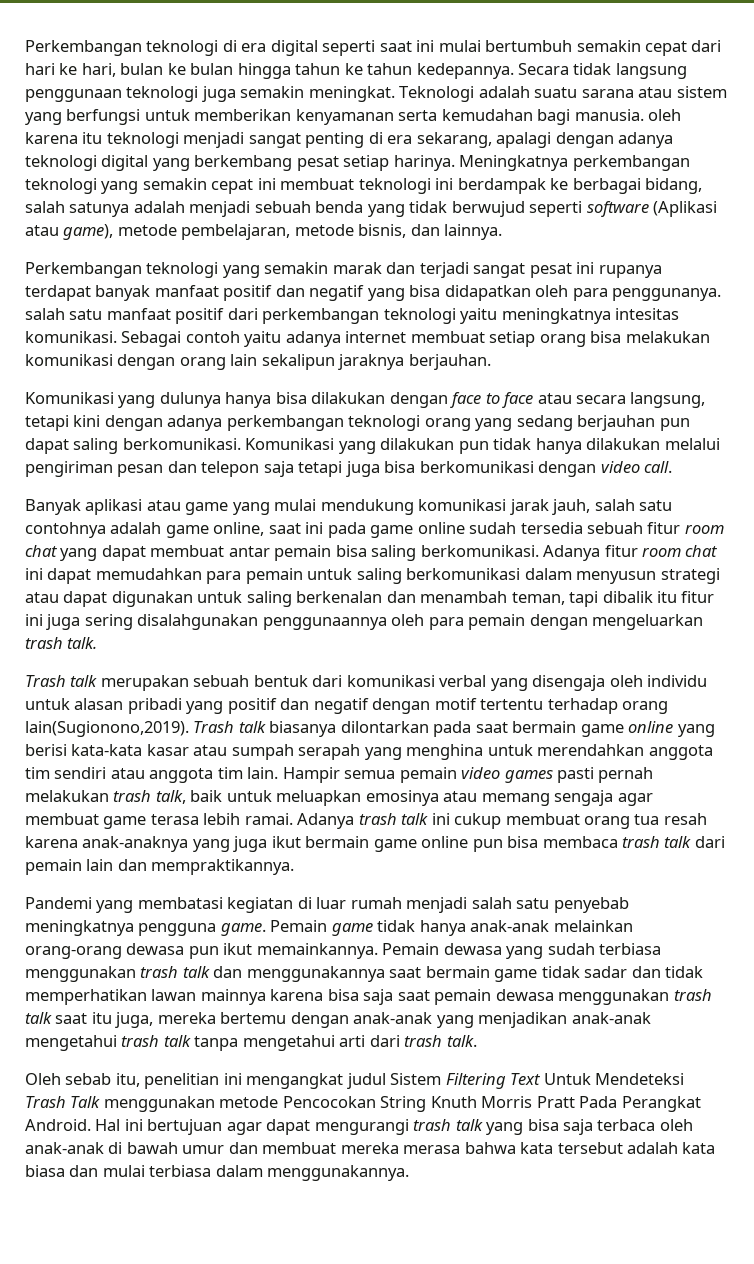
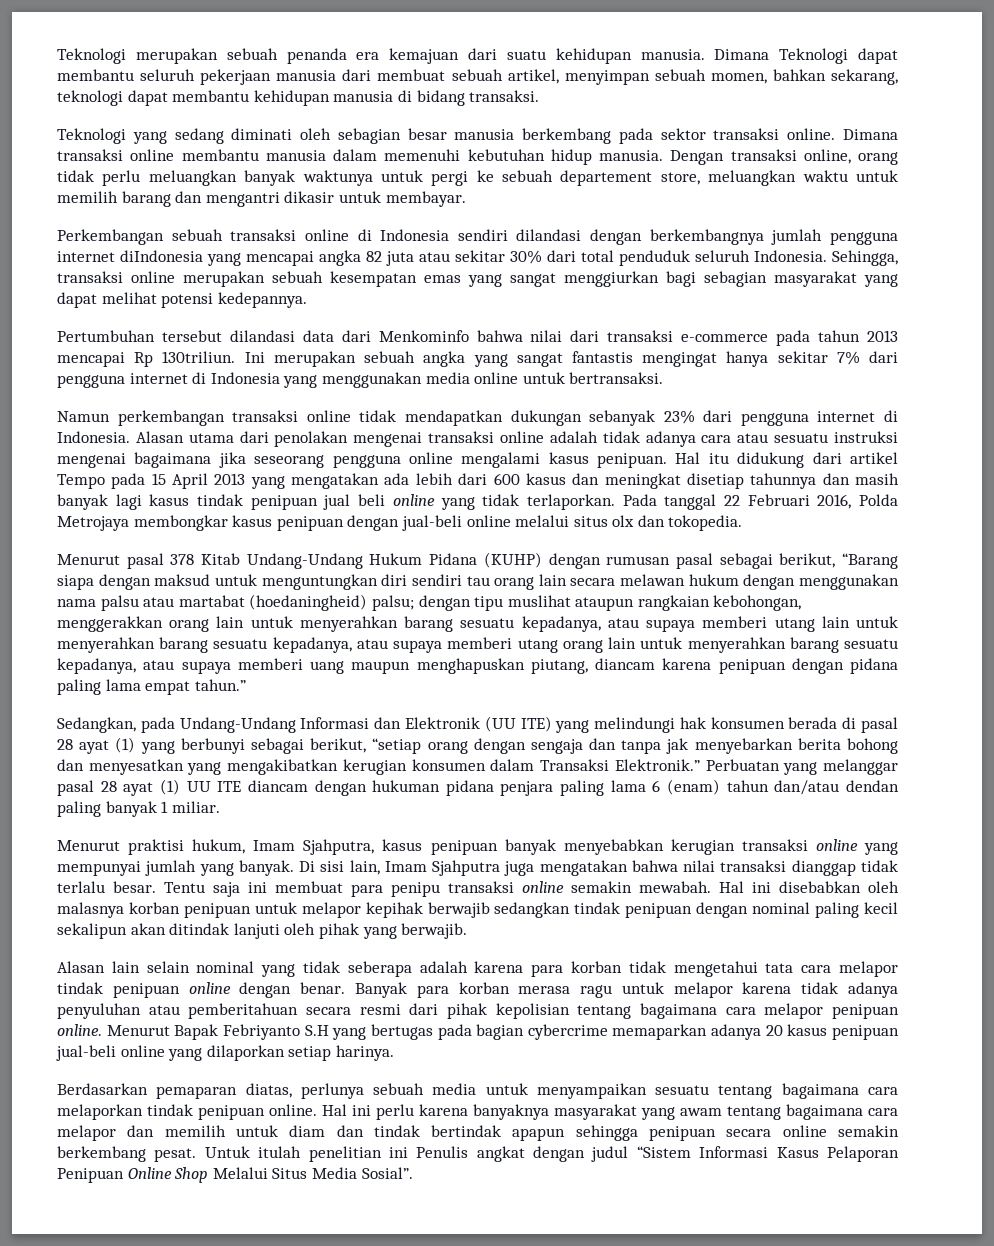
[25,40,722,56] [25,63,687,79] [25,86,727,102] [25,109,682,125] [25,132,674,148] [25,155,690,171] [25,178,703,194] [25,201,718,217] [25,224,503,240] [25,262,662,278] [25,285,722,301] [25,308,680,324] [25,331,710,347] [25,354,491,370] [25,392,706,408] [25,415,690,431] [25,438,720,454] [25,461,673,477] [25,499,673,515] [25,522,724,538] [25,545,718,561] [25,568,720,584] [25,591,715,607] [25,614,704,630] [25,637,98,649] [25,675,708,691] [25,698,669,714] [25,721,715,737] [25,744,713,760] [25,767,654,783] [25,790,653,806] [25,813,707,829] [25,836,725,852] [25,859,295,875] [25,897,629,913] [25,920,633,936] [25,943,662,959] [25,966,704,982] [25,989,712,1005] [25,1012,651,1028] [25,1035,477,1051] [25,1073,685,1089] [25,1096,701,1112] [25,1119,693,1135] [25,1142,716,1154] [25,1165,410,1181] Perkembangan teknologi di era digital seperti saat ini mulai bertumbuh semakin cepat dari hari ke hari, bulan ke bulan hingga tahun ke tahun kedepannya. Secara tidak langsung penggunaan teknologi juga semakin meningkat. Teknologi adalah suatu sarana atau sistem yang berfungsi untuk memberikan kenyamanan serta kemudahan bagi manusia. oleh karena itu teknologi menjadi sangat penting di era sekarang, apalagi dengan adanya teknologi digital yang berkembang pesat setiap harinya. Meningkatnya perkembangan teknologi yang semakin cepat ini membuat teknologi ini berdampak ke berbagai bidang, salah satunya adalah menjadi sebuah benda yang tidak berwujud seperti software (Aplikasi atau game), metode pembelajaran, metode bisnis, dan lainnya. // Perkembangan teknologi yang semakin marak dan terjadi sangat pesat ini rupanya terdapat banyak manfaat positif dan negatif yang bisa didapatkan oleh para penggunanya. salah satu manfaat positif dari perkembangan teknologi yaitu meningkatnya intesitas komunikasi. Sebagai contoh yaitu adanya internet membuat setiap orang bisa melakukan komunikasi dengan orang lain sekalipun jaraknya berjauhan. // Komunikasi yang dulunya hanya bisa dilakukan dengan face to face atau secara langsung, tetapi kini dengan adanya perkembangan teknologi orang yang sedang berjauhan pun dapat saling berkomunikasi. Komunikasi yang dilakukan pun tidak hanya dilakukan melalui pengiriman pesan dan telepon saja tetapi juga bisa berkomunikasi dengan video call. // Banyak aplikasi atau game yang mulai mendukung komunikasi jarak jauh, salah satu contohnya adalah game online, saat ini pada game online sudah tersedia sebuah fitur room chat yang dapat membuat antar pemain bisa saling berkomunikasi. Adanya fitur room chat ini dapat memudahkan para pemain untuk saling berkomunikasi dalam menyusun strategi atau dapat digunakan untuk saling berkenalan dan menambah teman, tapi dibalik itu fitur ini juga sering disalahgunakan penggunaannya oleh para pemain dengan mengeluarkan trash talk. // Trash talk merupakan sebuah bentuk dari komunikasi verbal yang disengaja oleh individu untuk alasan pribadi yang positif dan negatif dengan motif tertentu terhadap orang lain(Sugionono,2019). Trash talk biasanya dilontarkan pada saat bermain game online yang berisi kata-kata kasar atau sumpah serapah yang menghina untuk merendahkan anggota tim sendiri atau anggota tim lain. Hampir semua pemain video games pasti pernah melakukan trash talk, baik untuk meluapkan emosinya atau memang sengaja agar membuat game terasa lebih ramai. Adanya trash talk ini cukup membuat orang tua resah karena anak-anaknya yang juga ikut bermain game online pun bisa membaca trash talk dari pemain lain dan mempraktikannya. // Pandemi yang membatasi kegiatan di luar rumah menjadi salah satu penyebab meningkatnya pengguna game. Pemain game tidak hanya anak-anak melainkan orang-orang dewasa pun ikut memainkannya. Pemain dewasa yang sudah terbiasa menggunakan trash talk dan menggunakannya saat bermain game tidak sadar dan tidak memperhatikan lawan mainnya karena bisa saja saat pemain dewasa menggunakan trash talk saat itu juga, mereka bertemu dengan anak-anak yang menjadikan anak-anak mengetahui trash talk tanpa mengetahui arti dari trash talk. // Oleh sebab itu, penelitian ini mengangkat judul Sistem Filtering Text Untuk Mendeteksi Trash Talk menggunakan metode Pencocokan String Knuth Morris Pratt Pada Perangkat Android. Hal ini bertujuan agar dapat mengurangi trash talk yang bisa saja terbaca oleh anak-anak di bawah umur dan membuat mereka merasa bahwa kata tersebut adalah kata biasa dan mulai terbiasa dalam menggunakannya. -> [57,48,898,64] [57,69,898,85] [57,90,540,106] [57,128,898,144] [57,149,898,165] [57,170,898,186] [57,191,466,207] [57,229,898,245] [57,250,898,266] [57,271,898,287] [57,292,307,308] [57,330,898,346] [57,351,898,367] [57,372,664,388] [57,410,899,426] [57,431,899,447] [57,452,898,468] [57,473,900,489] [57,494,898,510] [57,515,743,531] [57,552,899,569] [57,574,899,590] [57,594,802,611] [57,616,898,632] [57,637,898,653] [57,658,898,674] [57,679,246,695] [57,716,899,733] [57,737,898,754] [57,759,899,775] [57,779,899,796] [57,801,220,817] [57,839,899,855] [57,860,898,876] [57,881,899,897] [57,902,898,918] [57,923,468,939] [57,961,898,977] [57,982,899,998] [57,1003,899,1019] [57,1024,899,1040] [56,1045,394,1061] [57,1083,898,1099] [57,1104,898,1120] [57,1125,899,1141] [57,1146,899,1162] [57,1167,413,1183] Teknologi merupakan sebuah penanda era kemajuan dari suatu kehidupan manusia. Dimana Teknologi dapat membantu seluruh pekerjaan manusia dari membuat sebuah artikel, menyimpan sebuah momen, bahkan sekarang, teknologi dapat membantu kehidupan manusia di bidang transaksi. // Teknologi yang sedang diminati oleh sebagian besar manusia berkembang pada sektor transaksi online. Dimana transaksi online membantu manusia dalam memenuhi kebutuhan hidup manusia. Dengan transaksi online, orang tidak perlu meluangkan banyak waktunya untuk pergi ke sebuah departement store, meluangkan waktu untuk memilih barang dan mengantri dikasir untuk membayar. // Perkembangan sebuah transaksi online di Indonesia sendiri dilandasi dengan berkembangnya jumlah pengguna internet diIndonesia yang mencapai angka 82 juta atau sekitar 30% dari total penduduk seluruh Indonesia. Sehingga, transaksi online merupakan sebuah kesempatan emas yang sangat menggiurkan bagi sebagian masyarakat yang dapat melihat potensi kedepannya. // Pertumbuhan tersebut dilandasi data dari Menkominfo bahwa nilai dari transaksi e-commerce pada tahun 2013 mencapai Rp 130triliun. Ini merupakan sebuah angka yang sangat fantastis mengingat hanya sekitar 7% dari pengguna internet di Indonesia yang menggunakan media online untuk bertransaksi. // Namun perkembangan transaksi online tidak mendapatkan dukungan sebanyak 23% dari pengguna internet di Indonesia. Alasan utama dari penolakan mengenai transaksi online adalah tidak adanya cara atau sesuatu instruksi mengenai bagaimana jika seseorang pengguna online mengalami kasus penipuan. Hal itu didukung dari artikel Tempo pada 15 April 2013 yang mengatakan ada lebih dari 600 kasus dan meningkat disetiap tahunnya dan masih banyak lagi kasus tindak penipuan jual beli online yang tidak terlaporkan. Pada tanggal 22 Februari 2016, Polda Metrojaya membongkar kasus penipuan dengan jual-beli online melalui situs olx dan tokopedia. // Menurut pasal 378 Kitab Undang-Undang Hukum Pidana (KUHP) dengan rumusan pasal sebagai berikut, “Barang siapa dengan maksud untuk menguntungkan diri sendiri tau orang lain secara melawan hukum dengan menggunakan nama palsu atau martabat (hoedaningheid) palsu; dengan tipu muslihat ataupun rangkaian kebohongan, menggerakkan orang lain untuk menyerahkan barang sesuatu kepadanya, atau supaya memberi utang lain untuk menyerahkan barang sesuatu kepadanya, atau supaya memberi utang orang lain untuk menyerahkan barang sesuatu kepadanya, atau supaya memberi uang maupun menghapuskan piutang, diancam karena penipuan dengan pidana paling lama empat tahun.” // Sedangkan, pada Undang-Undang Informasi dan Elektronik (UU ITE) yang melindungi hak konsumen berada di pasal 28 ayat (1) yang berbunyi sebagai berikut, “setiap orang dengan sengaja dan tanpa jak menyebarkan berita bohong dan menyesatkan yang mengakibatkan kerugian konsumen dalam Transaksi Elektronik.” Perbuatan yang melanggar pasal 28 ayat (1) UU ITE diancam dengan hukuman pidana penjara paling lama 6 (enam) tahun dan/atau dendan paling banyak 1 miliar. // Menurut praktisi hukum, Imam Sjahputra, kasus penipuan banyak menyebabkan kerugian transaksi online yang mempunyai jumlah yang banyak. Di sisi lain, Imam Sjahputra juga mengatakan bahwa nilai transaksi dianggap tidak terlalu besar. Tentu saja ini membuat para penipu transaksi online semakin mewabah. Hal ini disebabkan oleh malasnya korban penipuan untuk melapor kepihak berwajib sedangkan tindak penipuan dengan nominal paling kecil sekalipun akan ditindak lanjuti oleh pihak yang berwajib. // Alasan lain selain nominal yang tidak seberapa adalah karena para korban tidak mengetahui tata cara melapor tindak penipuan online dengan benar. Banyak para korban merasa ragu untuk melapor karena tidak adanya penyuluhan atau pemberitahuan secara resmi dari pihak kepolisian tentang bagaimana cara melapor penipuan online. Menurut Bapak Febriyanto S.H yang bertugas pada bagian cybercrime memaparkan adanya 20 kasus penipuan jual-beli online yang dilaporkan setiap harinya. // Berdasarkan pemaparan diatas, perlunya sebuah media untuk menyampaikan sesuatu tentang bagaimana cara melaporkan tindak penipuan online. Hal ini perlu karena banyaknya masyarakat yang awam tentang bagaimana cara melapor dan memilih untuk diam dan tindak bertindak apapun sehingga penipuan secara online semakin berkembang pesat. Untuk itulah penelitian ini Penulis angkat dengan judul “Sistem Informasi Kasus Pelaporan Penipuan Online Shop Melalui Situs Media Sosial”.

